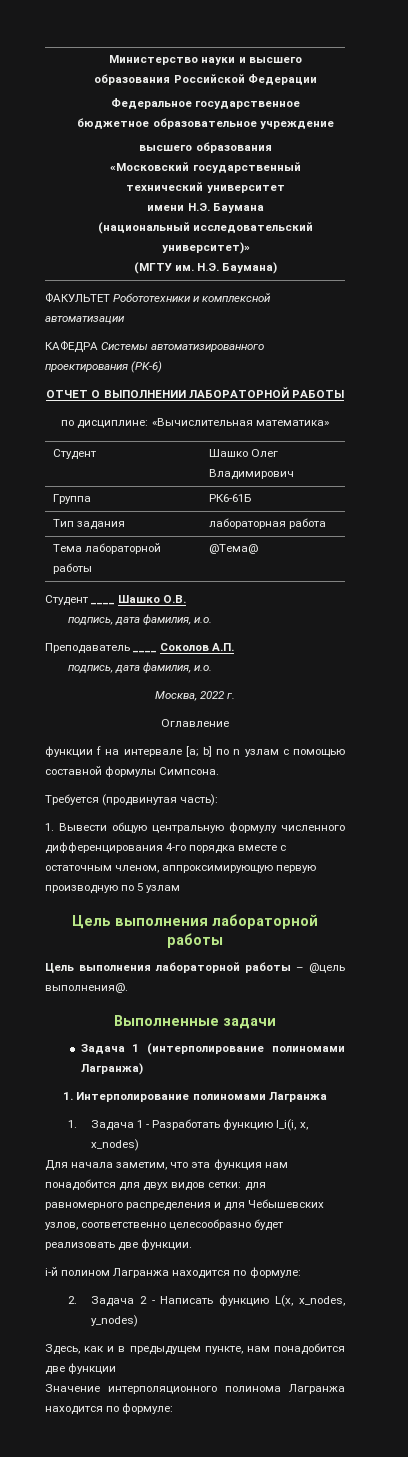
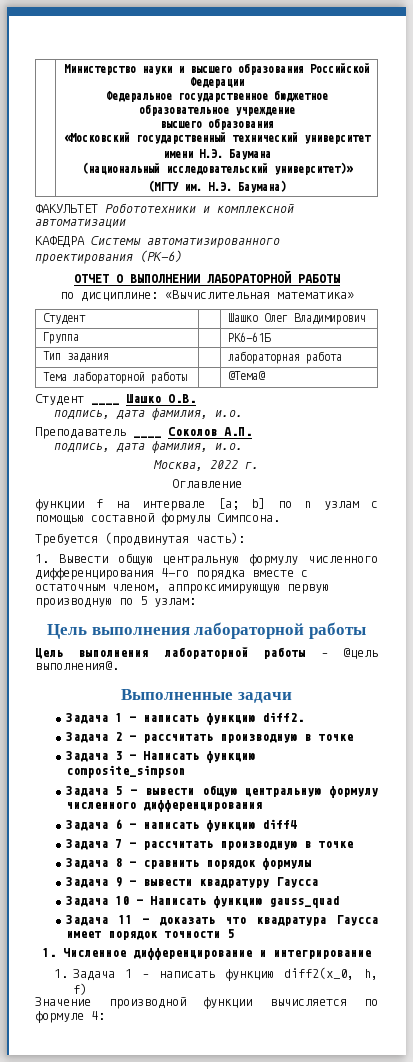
[146,885,181,893] узлам -> [154,598,196,607] узлам:
[147,1043,345,1055] [80,1063,143,1075] [63,1092,327,1102] [67,1119,308,1131] [90,1139,139,1151] [45,1159,288,1171] [45,1179,266,1191] [45,1199,325,1211] [45,1219,284,1231] [45,1239,193,1251] [45,1267,301,1279] [67,1295,345,1307] [90,1315,138,1327] [45,1343,345,1355] [45,1363,117,1375] [45,1384,345,1394] [45,1403,174,1415] (интерполирование полиномами Лагранжа) // 1. Интерполирование полиномами Лагранжа // 1. Задача 1 - Разработать функцию l_i(i, x, x_nodes) // Для начала заметим, что эта функция нам понадобится для двух видов сетки: для равномерного распределения и для Чебышевских узлов, соответственно целесообразно будет реализовать две функции. // i-й полином Лагранжа находится по формуле: // 2. Задача 2 - Написать функцию L(x, x_nodes, y_nodes) // Здесь, как и в предыдущем пункте, нам понадобится две функции // Значение интерполяционного полинома Лагранжа находится по формуле: -> [128,712,304,725] [65,732,353,743] [65,751,255,763] [65,765,185,778] [65,785,378,798] [65,800,262,812] [65,819,297,832] [65,839,353,850] [65,858,311,870] [65,877,318,888] [65,896,339,908] [65,915,378,926] [65,929,234,940] [42,948,371,960] [54,967,379,981] [73,983,88,995] [35,997,378,1009] [35,1011,105,1023] – написать функцию diff2. // Задача 2 – рассчитать производную в точке // Задача 3 - Написать функцию composite_simpson // Задача 5 – вывести общую центральную формулу численного дифференцирования // Задача 6 – написать функцию diff4 // Задача 7 – рассчитать производную в точке // Задача 8 – сравнить порядок формулы // Задача 9 – вывести квадратуру Гаусса // Задача 10 - Написать функцию gauss_quad // Задача 11 – доказать что квадратура Гаусса имеет порядок точности 5 // 1. Численное дифференцирование и интегрирование // 1. Задача 1 – написать функцию diff2(x_0, h, f) // Значение производной функции вычисляется по формуле 4:

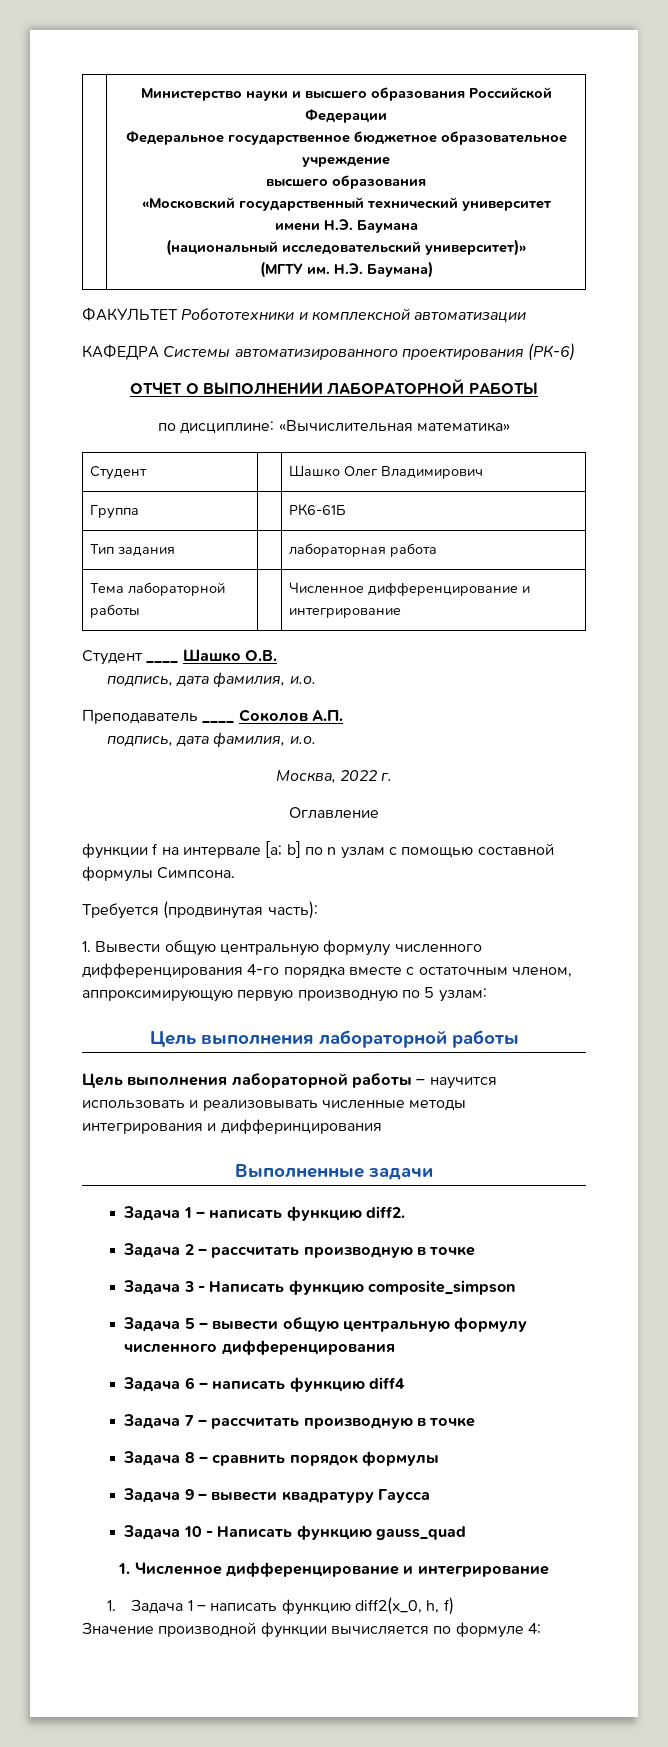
[227,371,265,380] @Тема@ -> [289,582,531,596] [289,608,402,618] Численное дифференцирование и интегрирование
[343,648,378,659] [35,661,119,670] @цель выполнения@. -> [429,1077,497,1089] [82,1100,467,1111] [82,1119,382,1134] научится использовать и реализовывать численные методы интегрирования и дифферинцирования
[65,915,378,926] [65,929,234,940] // Задача 11 – доказать что квадратура Гаусса имеет порядок точности 5 -> (466, 1533) none

